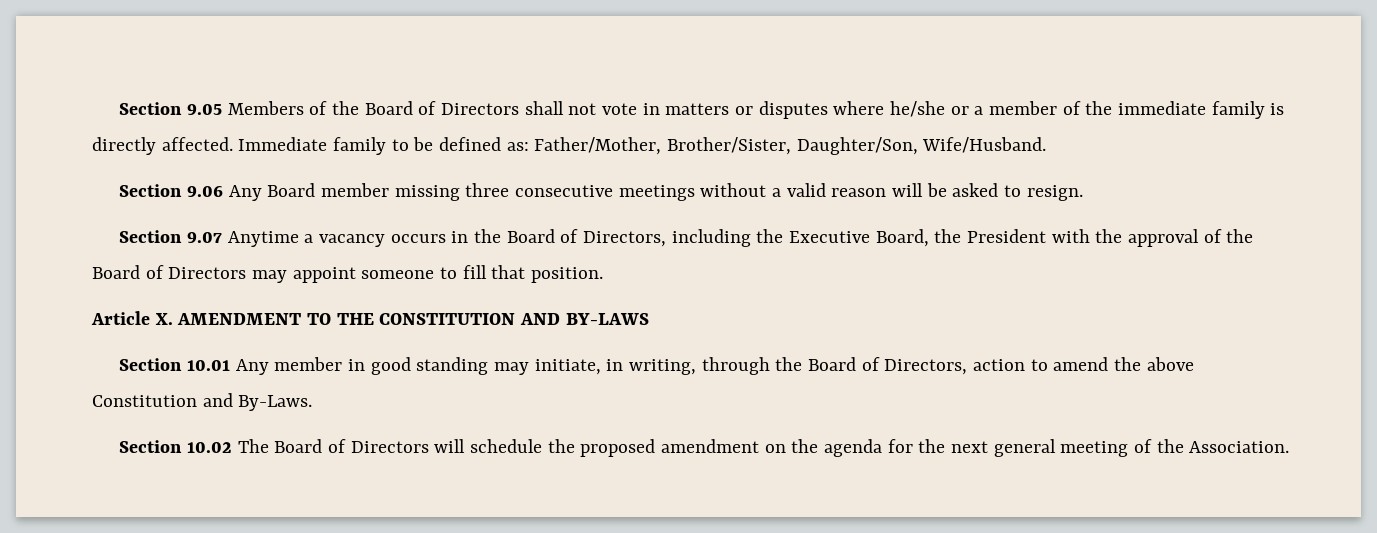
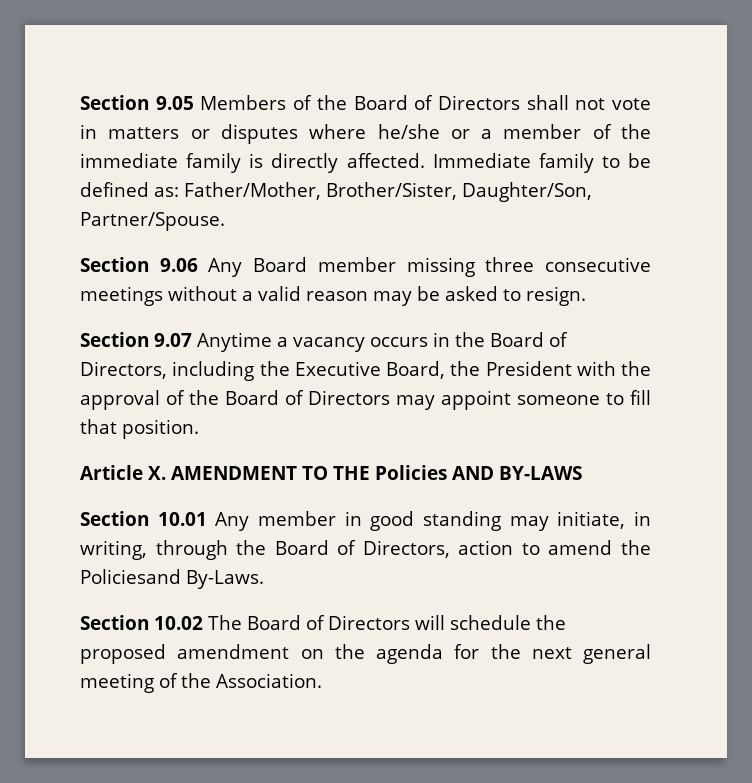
[922,137,1047,153] Wife/Husband. -> [80,212,225,231] Partner/Spouse.
[892,183,924,197] will -> [373,291,412,306] may
[379,313,516,325] CONSTITUTION -> [375,465,447,480] Policies
[1146,357,1194,371] [92,393,233,407] above Constitution and -> [80,569,181,584] Policiesand

